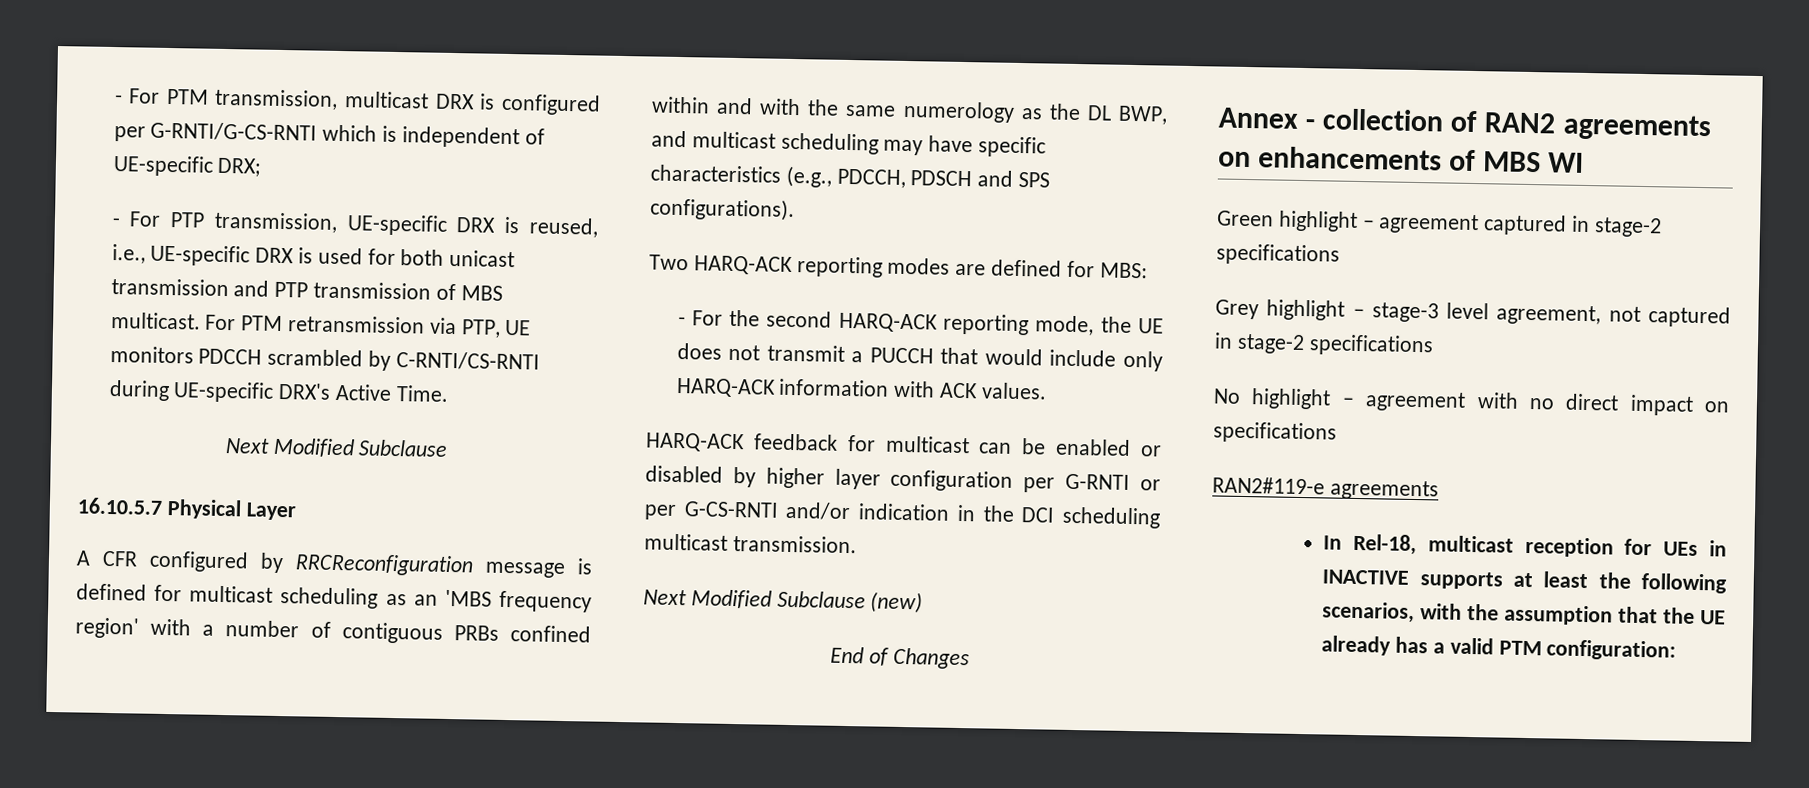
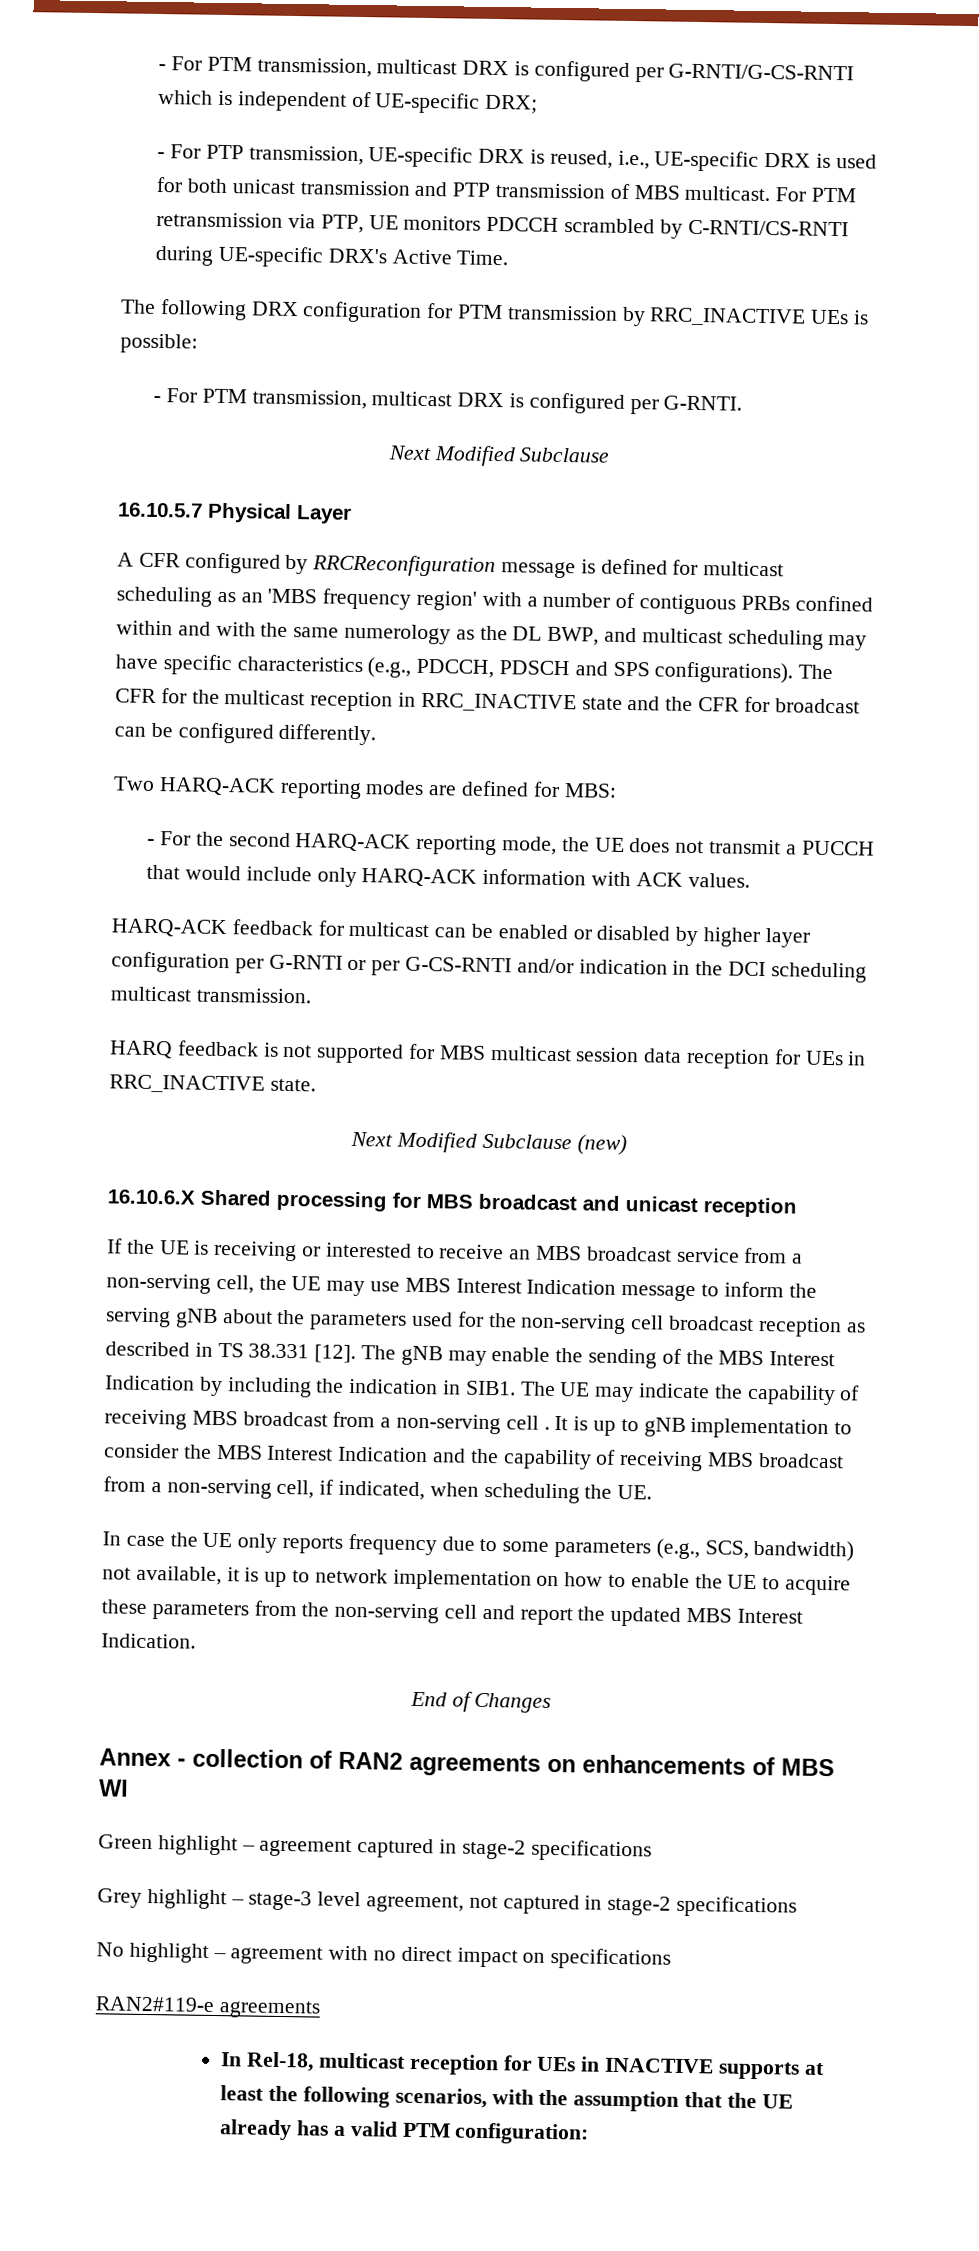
(449, 393) none -> [121,299,870,327] [120,333,198,354] [153,388,743,415] // The following DRX configuration for PTM transmission by RRC_INACTIVE UEs is possible: // - For PTM transmission, multicast DRX is configured per G-RNTI.
(795, 209) none -> [798,664,834,680] [115,688,860,714] [114,722,377,746] The CFR for the multicast reception in RRC_INACTIVE state and the CFR for broadcast can be configured differently.
[643,589,924,614] Next Modified Subclause (new) -> [109,1040,867,1070] [109,1074,316,1094] [350,1131,627,1156] [107,1189,797,1218] [107,1238,804,1264] [106,1273,817,1302] [105,1307,866,1338] [105,1341,836,1369] [105,1375,861,1406] [104,1409,853,1440] [104,1443,844,1472] [103,1476,653,1504] [102,1531,855,1562] [102,1565,852,1596] [101,1599,803,1627] [101,1633,196,1649] HARQ feedback is not supported for MBS multicast session data reception for UEs in RRC_INACTIVE state. // Next Modified Subclause (new) // 16.10.6.X Shared processing for MBS broadcast and unicast reception // If the UE is receiving or interested to receive an MBS broadcast service from a non-serving cell, the UE may use MBS Interest Indication message to inform the serving gNB about the parameters used for the non-serving cell broadcast reception as described in TS 38.331 [12]. The gNB may enable the sending of the MBS Interest Indication by including the indication in SIB1. The UE may indicate the capability of receiving MBS broadcast from a non-serving cell . It is up to gNB implementation to consider the MBS Interest Indication and the capability of receiving MBS broadcast from a non-serving cell, if indicated, when scheduling the UE. // In case the UE only reports frequency due to some parameters (e.g., SCS, bandwidth) not available, it is up to network implementation on how to enable the UE to acquire these parameters from the non-serving cell and report the updated MBS Interest Indication.

